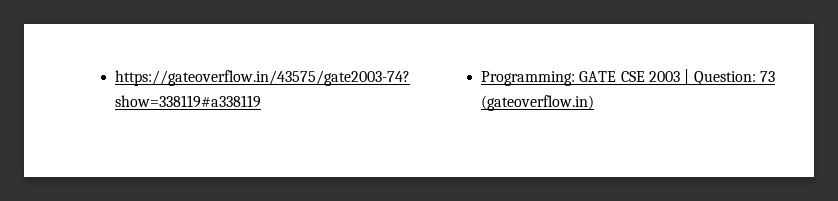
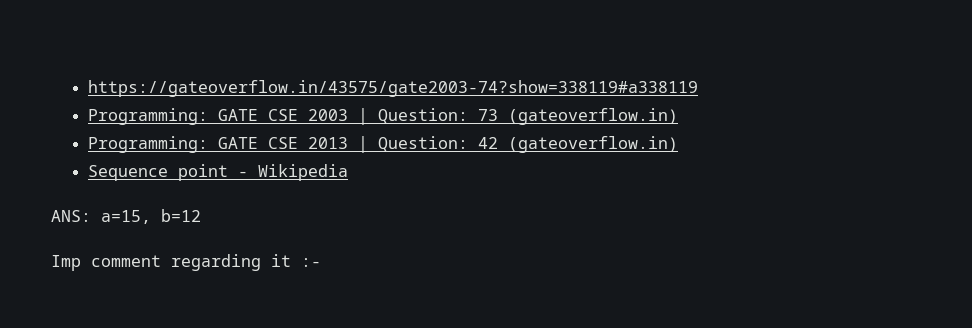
(595, 103) none -> [88,136,679,153] [88,164,349,181] [51,209,201,224] [51,254,321,271] // Programming: GATE CSE 2013 | Question: 42 (gateoverflow.in) // Sequence point - Wikipedia // ANS: a=15, b=12 // Imp comment regarding it :-

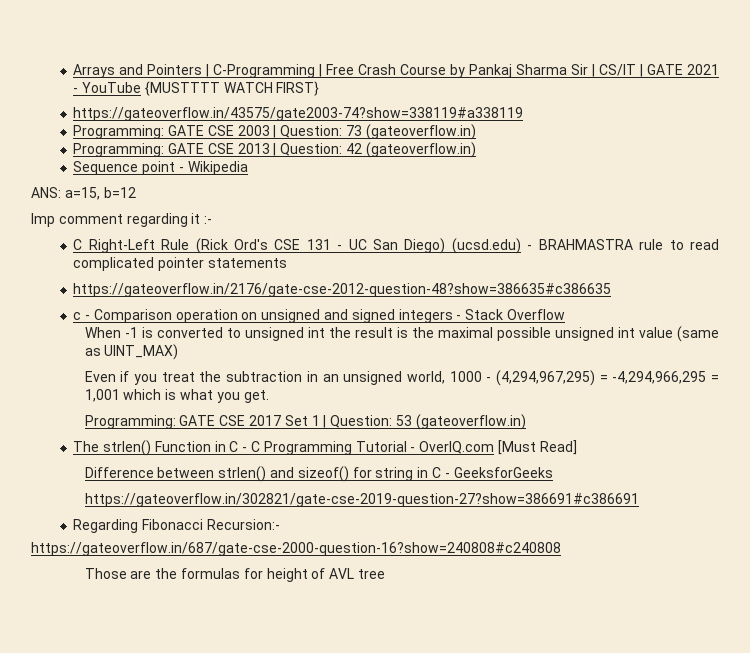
(88, 88) none -> [73,64,719,78] [73,81,320,96] Arrays and Pointers | C-Programming | Free Crash Course by Pankaj Sharma Sir | CS/IT | GATE 2021 - YouTube {MUSTTTT WATCH FIRST} //
(321, 262) none -> [73,238,719,254] [73,257,287,271] [73,283,612,297] [73,309,565,323] [84,326,719,342] [84,344,179,360] [84,370,719,386] [84,389,269,403] [84,414,526,430] [73,440,577,456] [84,466,553,482] [84,493,639,507] [73,519,280,533] [31,542,561,556] [84,568,385,582] // C Right-Left Rule (Rick Ord's CSE 131 - UC San Diego) (ucsd.edu) - BRAHMASTRA rule to read complicated pointer statements // https://gateoverflow.in/2176/gate-cse-2012-question-48?show=386635#c386635 // c - Comparison operation on unsigned and signed integers - Stack Overflow // When -1 is converted to unsigned int the result is the maximal possible unsigned int value (same as UINT_MAX) // Even if you treat the subtraction in an unsigned world, 1000 - (4,294,967,295) = -4,294,966,295 = 1,001 which is what you get. // Programming: GATE CSE 2017 Set 1 | Question: 53 (gateoverflow.in) // The strlen() Function in C - C Programming Tutorial - OverIQ.com [Must Read] // Difference between strlen() and sizeof() for string in C - GeeksforGeeks // https://gateoverflow.in/302821/gate-cse-2019-question-27?show=386691#c386691 // Regarding Fibonacci Recursion:- // https://gateoverflow.in/687/gate-cse-2000-question-16?show=240808#c240808 // Those are the formulas for height of AVL tree

